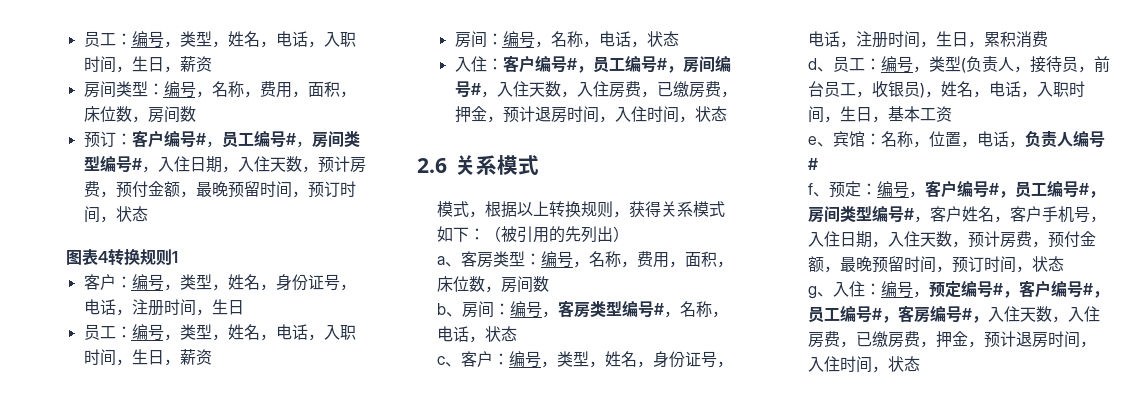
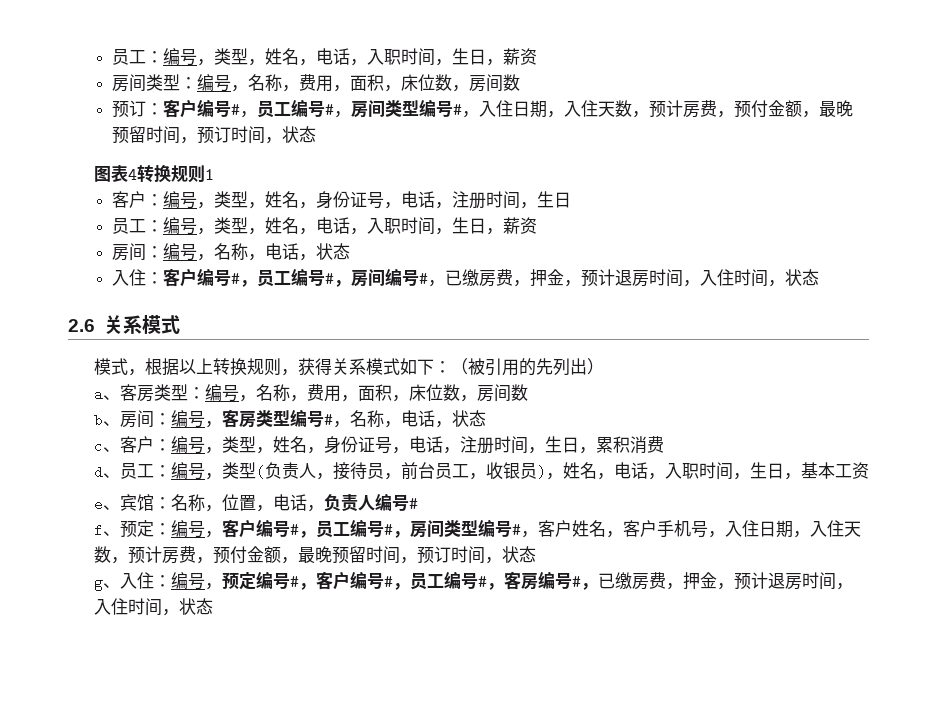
[496,81,657,98] 入住天数，入住房费， -> (446, 283) none
[987,306,1100,323] [807,331,856,348] 入住天数，入住房费， -> (598, 586) none

